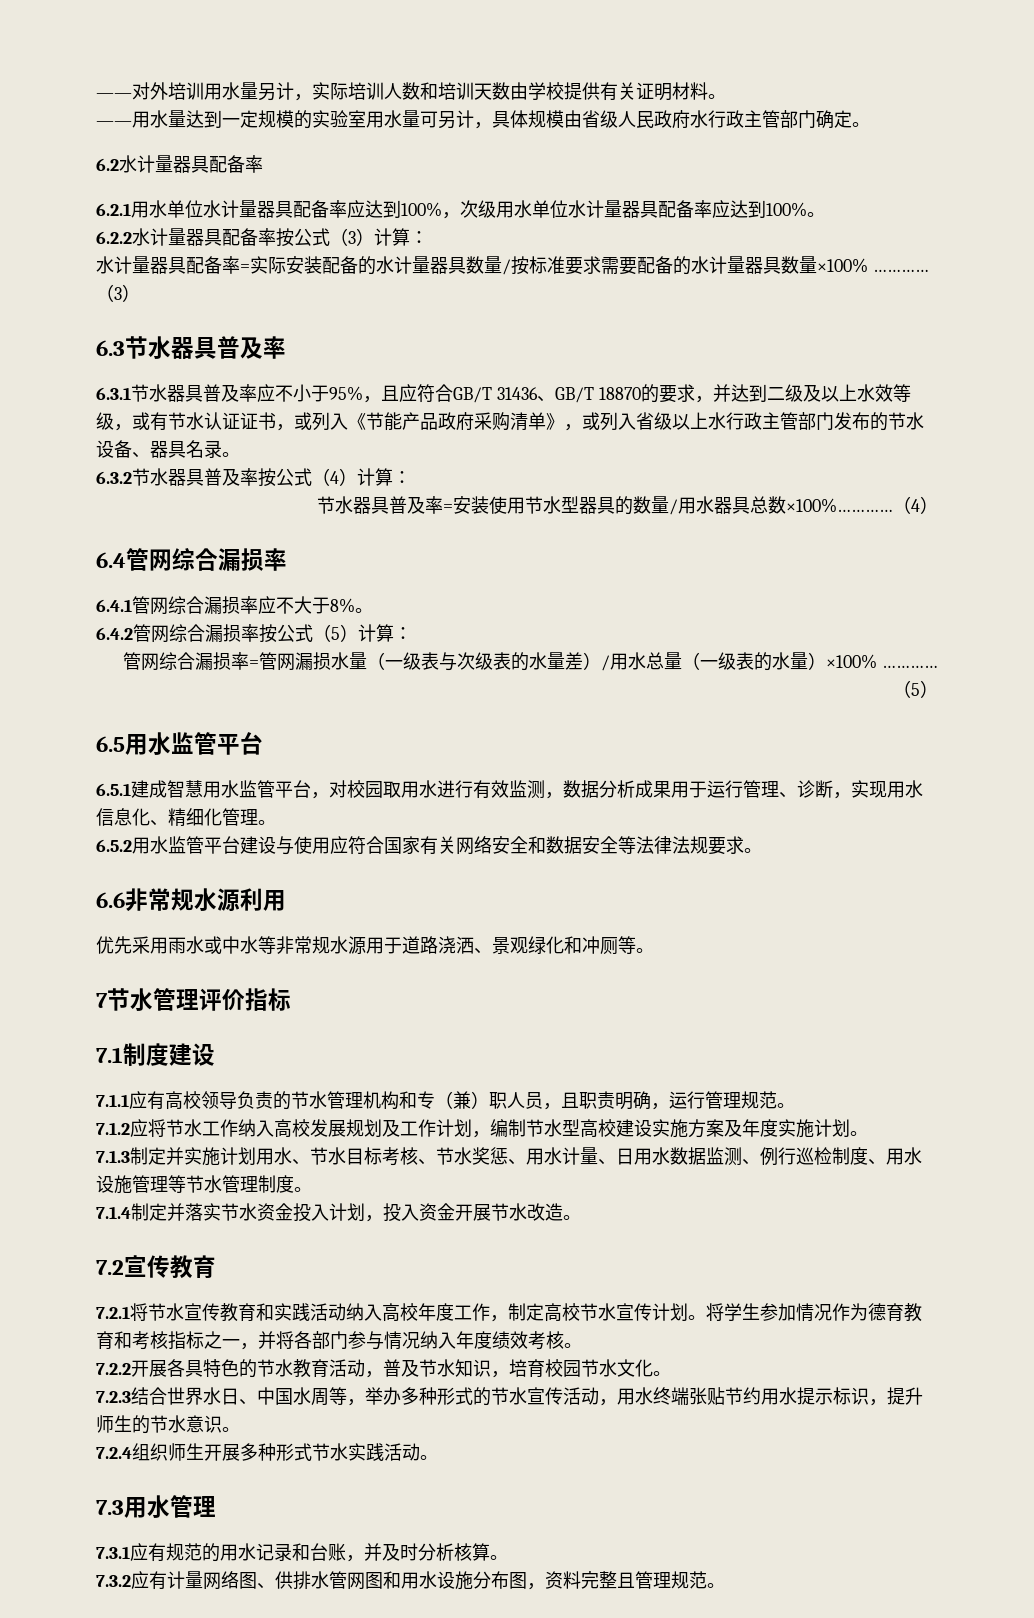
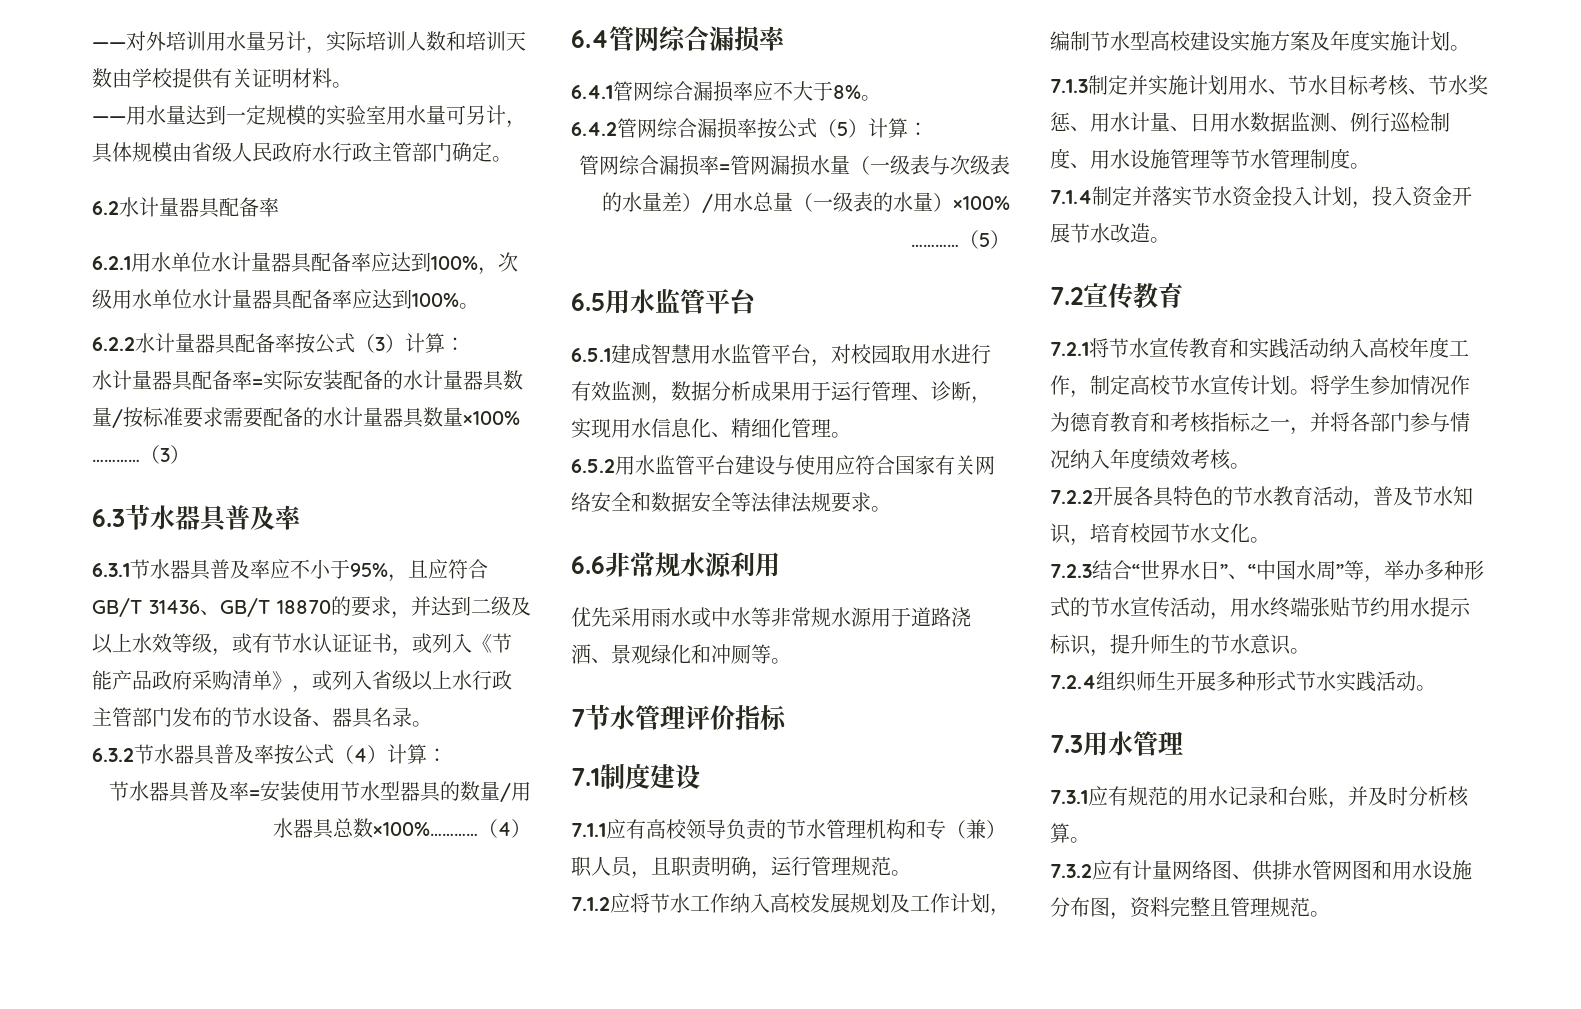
(167, 1396) none -> [1132,564,1140,578] “
[239,1399,257,1405] 、 -> [1220,564,1256,579] ”、“
(329, 1397) none -> [1336,564,1344,578] ”

